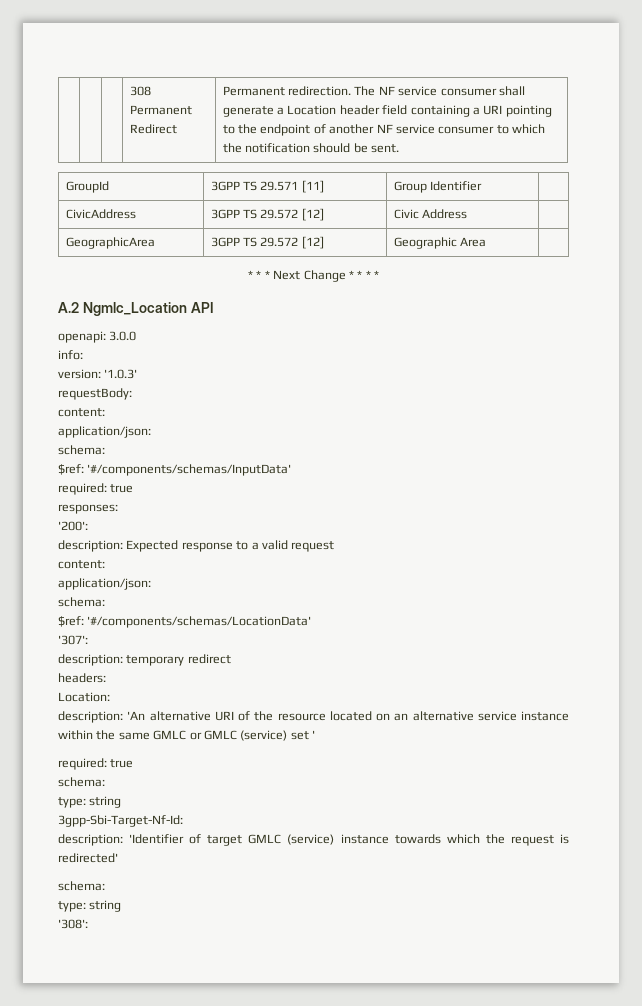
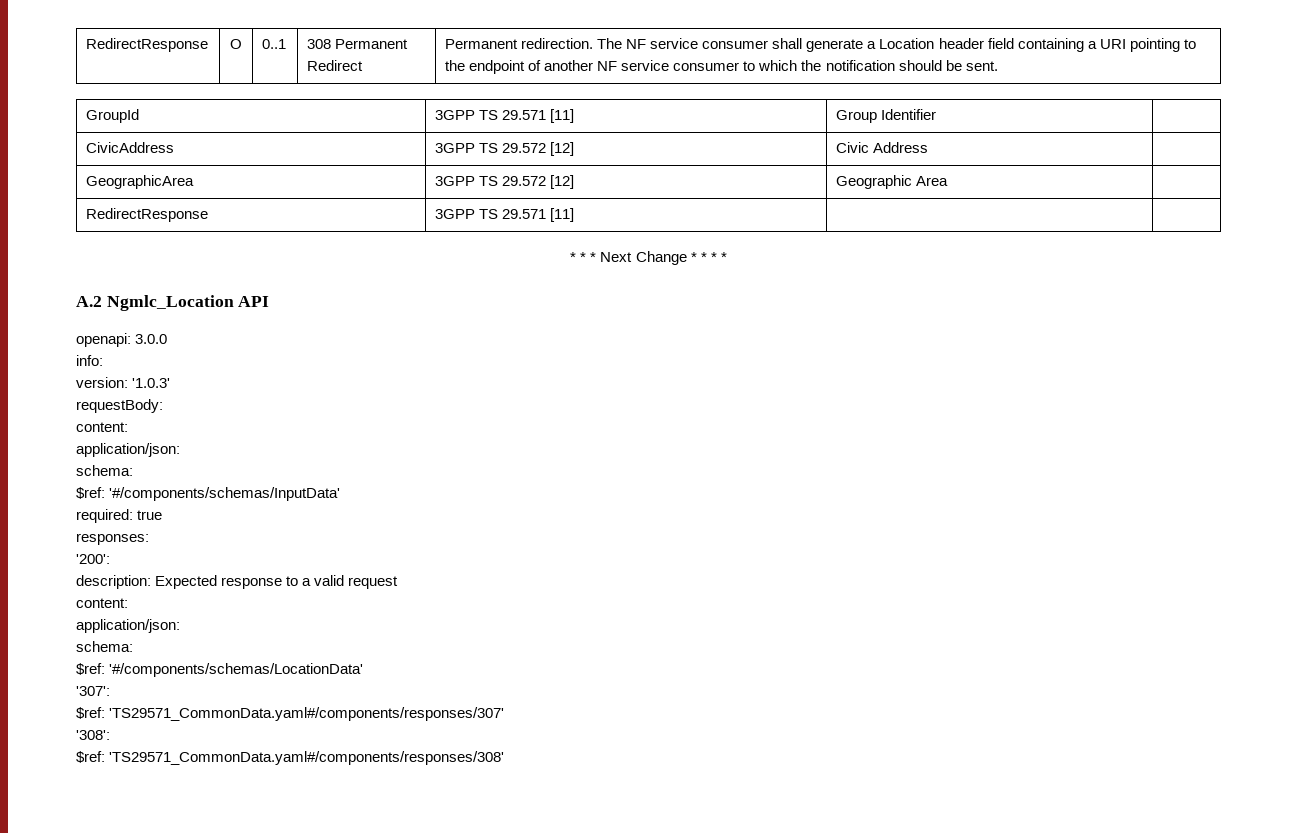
(129, 91) | | -> [86,38,209,52] [230,39,242,49] [262,39,287,49] RedirectResponse | O | 0..1
(487, 242) none -> [86,208,209,222] [435,208,575,222] // RedirectResponse | 3GPP TS 29.571 [11] | |
[58,654,231,666] [58,673,106,683] [58,692,110,702] [58,711,569,723] [58,730,315,741] [58,758,134,770] [58,777,105,787] [58,796,122,808] [58,815,183,827] [58,834,569,846] [58,853,118,863] [58,881,105,891] [58,900,122,912] description: temporary redirect // headers: // Location: // description: 'An alternative URI of the resource located on an alternative service instance within the same GMLC or GMLC (service) set ' // required: true // schema: // type: string // 3gpp-Sbi-Target-Nf-Id: // description: 'Identifier of target GMLC (service) instance towards which the request is redirected' // schema: // type: string -> [76,707,505,721] $ref: 'TS29571_CommonData.yaml#/components/responses/307'
(88, 924) none -> [76,751,505,765] // $ref: 'TS29571_CommonData.yaml#/components/responses/308'

